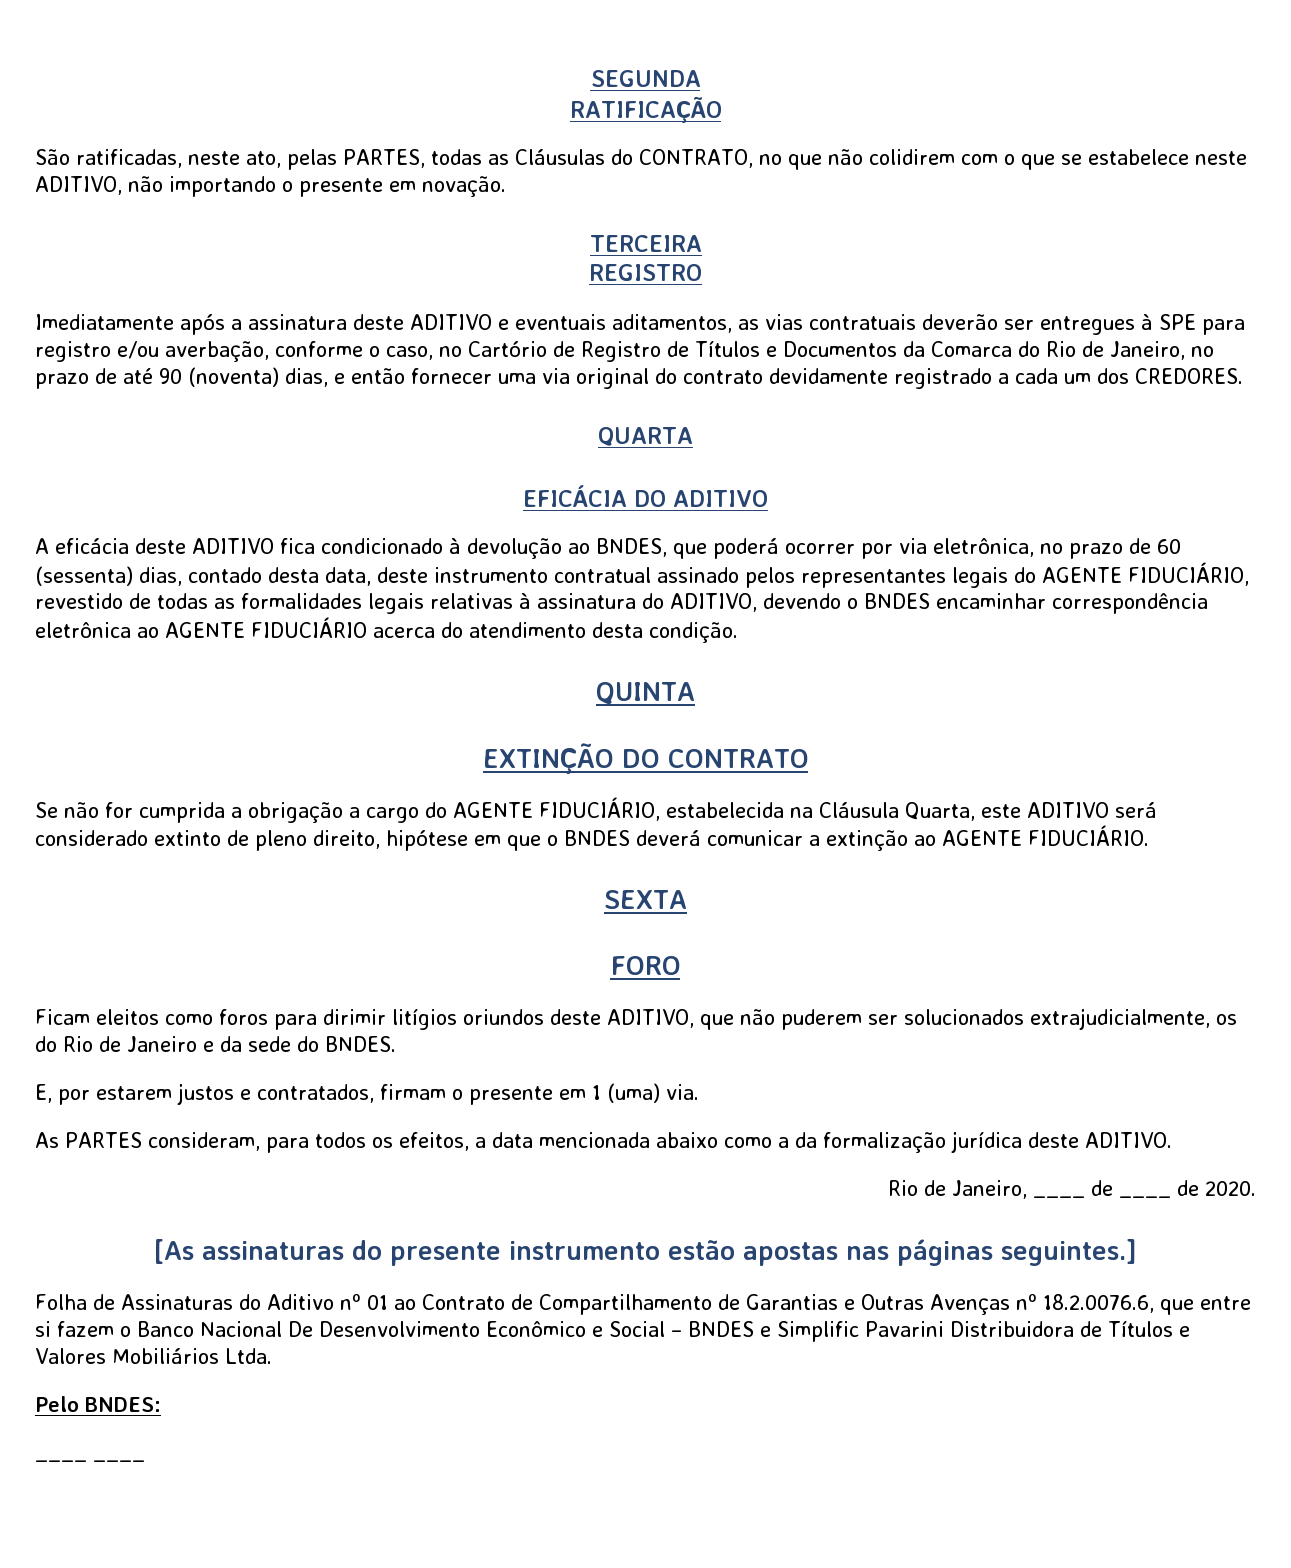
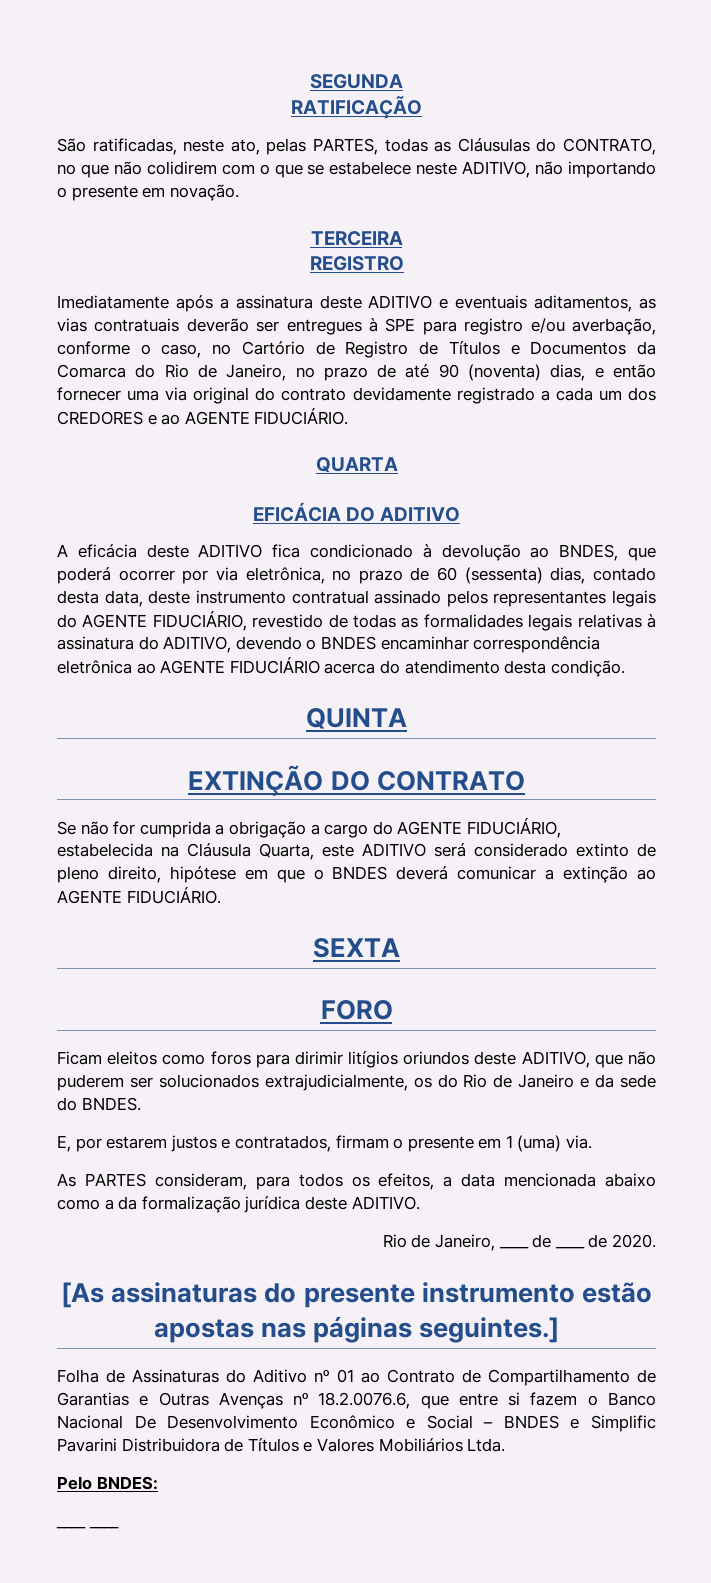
[1135,368,1243,384] CREDORES. -> [57,408,349,425] CREDORES e ao AGENTE FIDUCIÁRIO.

